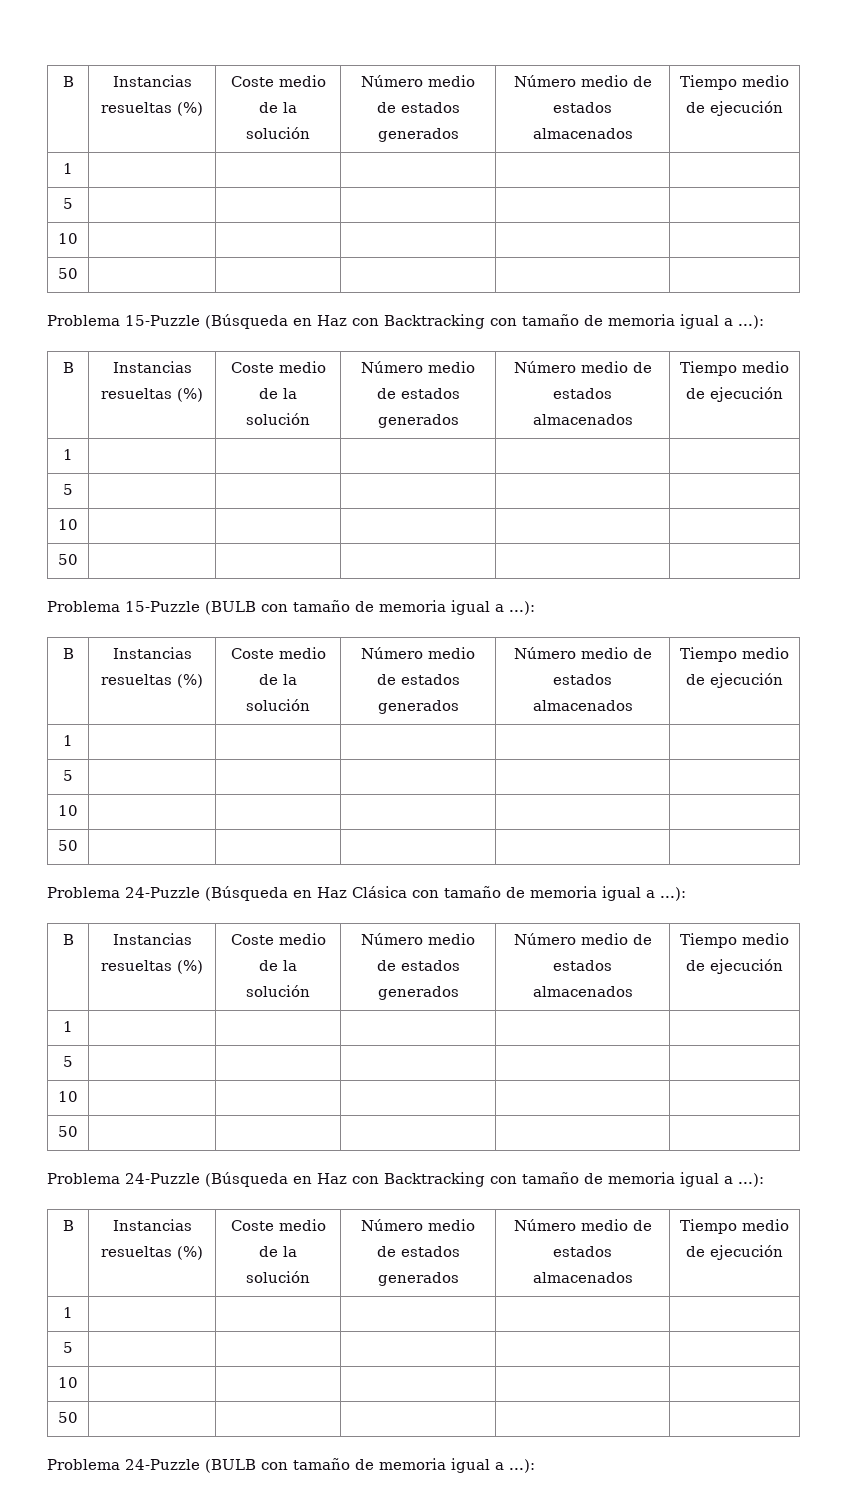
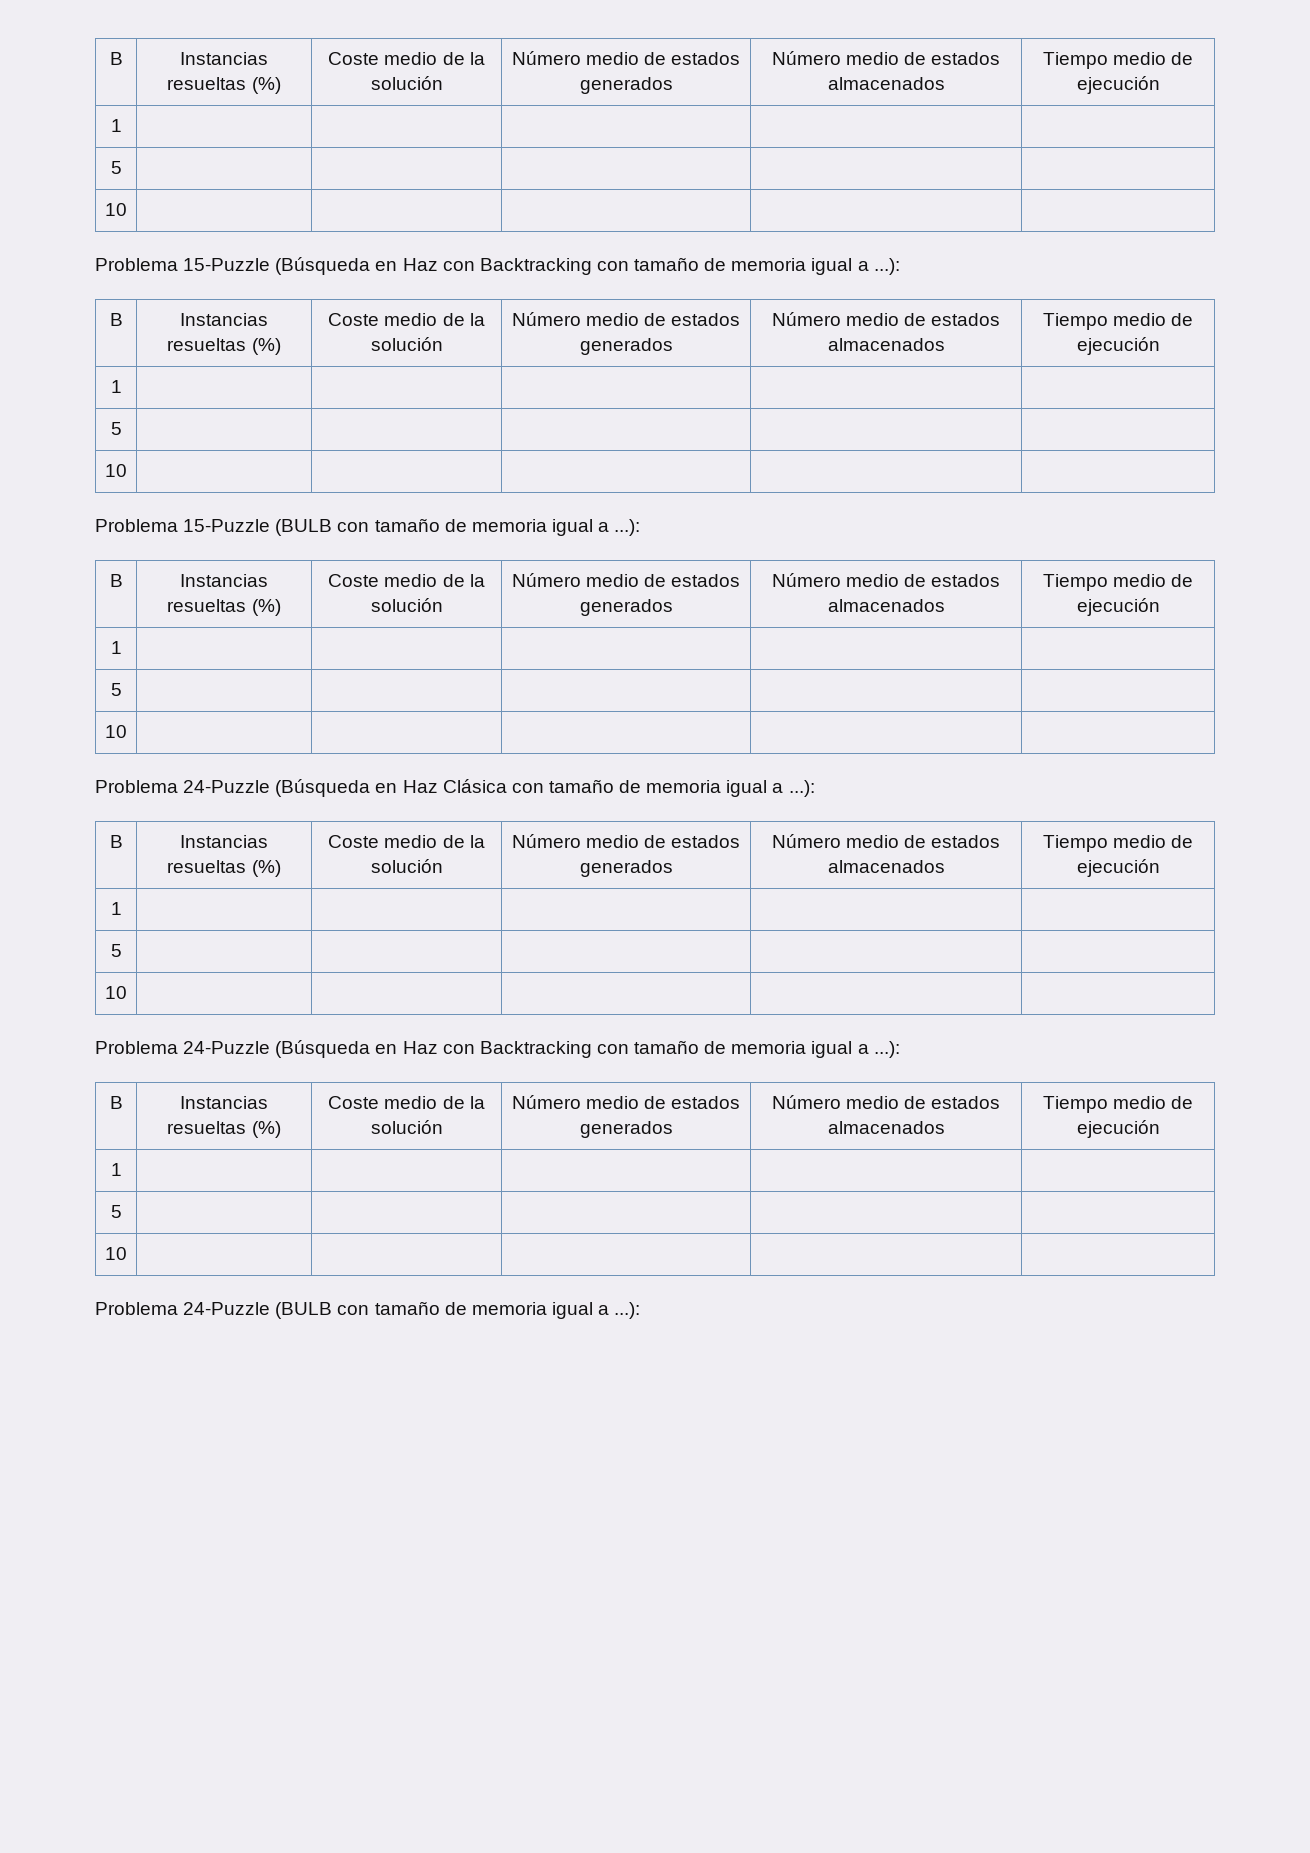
[58,268,78,279] // 50 | | | | | -> (127, 209) none
[58,554,78,565] // 50 | | | | | -> (127, 470) none
[58,840,78,851] // 50 | | | | | -> (127, 731) none
[58,1126,78,1137] // 50 | | | | | -> (127, 992) none
[58,1412,78,1423] // 50 | | | | | -> (127, 1253) none

